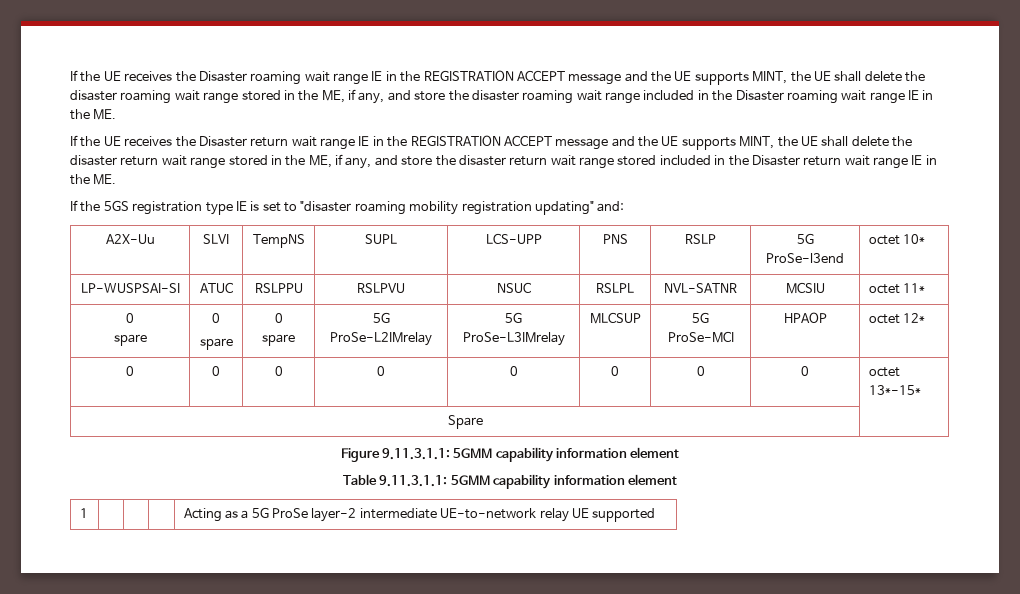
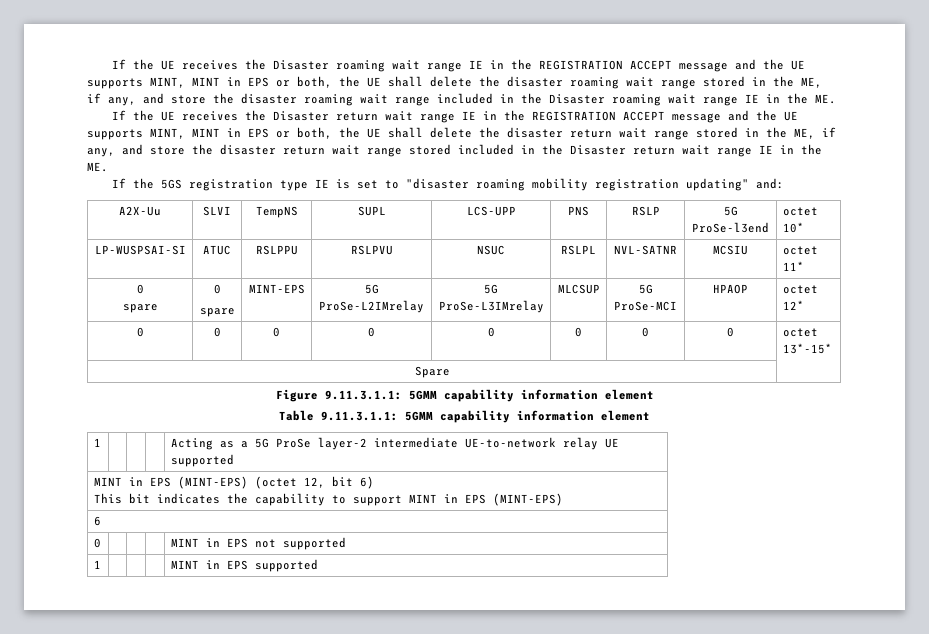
(788, 77) none -> [192,76,332,88] MINT in EPS or both,
(775, 142) none -> [192,127,332,139] MINT in EPS or both,
[274,313,283,323] [262,334,295,346] 0 // spare -> [248,284,305,294] MINT-EPS
(656, 515) none -> [93,476,374,489] [93,493,563,506] [93,516,101,526] [93,538,101,548] [170,537,346,550] [93,560,101,569] [170,559,318,572] // MINT in EPS (MINT-EPS) (octet 12, bit 6) // This bit indicates the capability to support MINT in EPS (MINT-EPS) // 6 // 0 | | | | MINT in EPS not supported // 1 | | | | MINT in EPS supported

